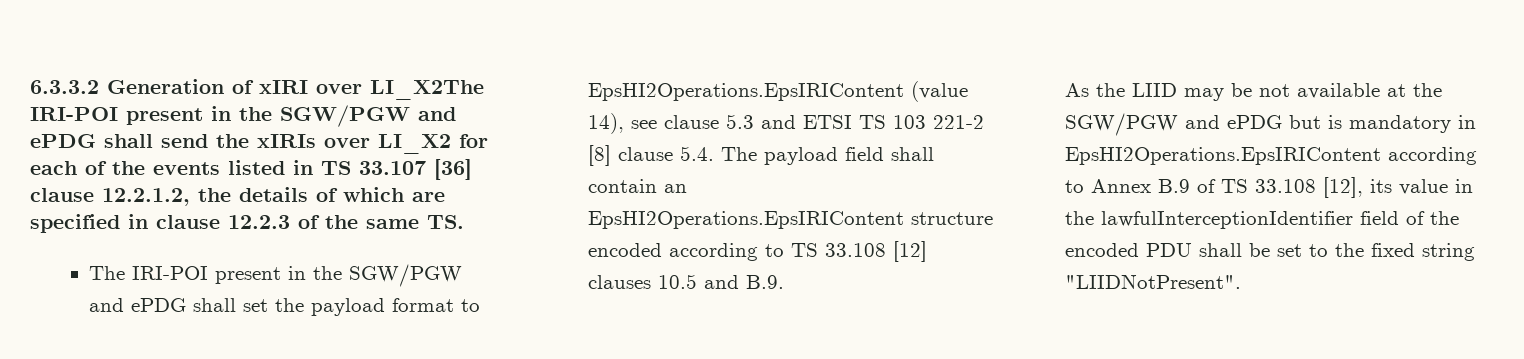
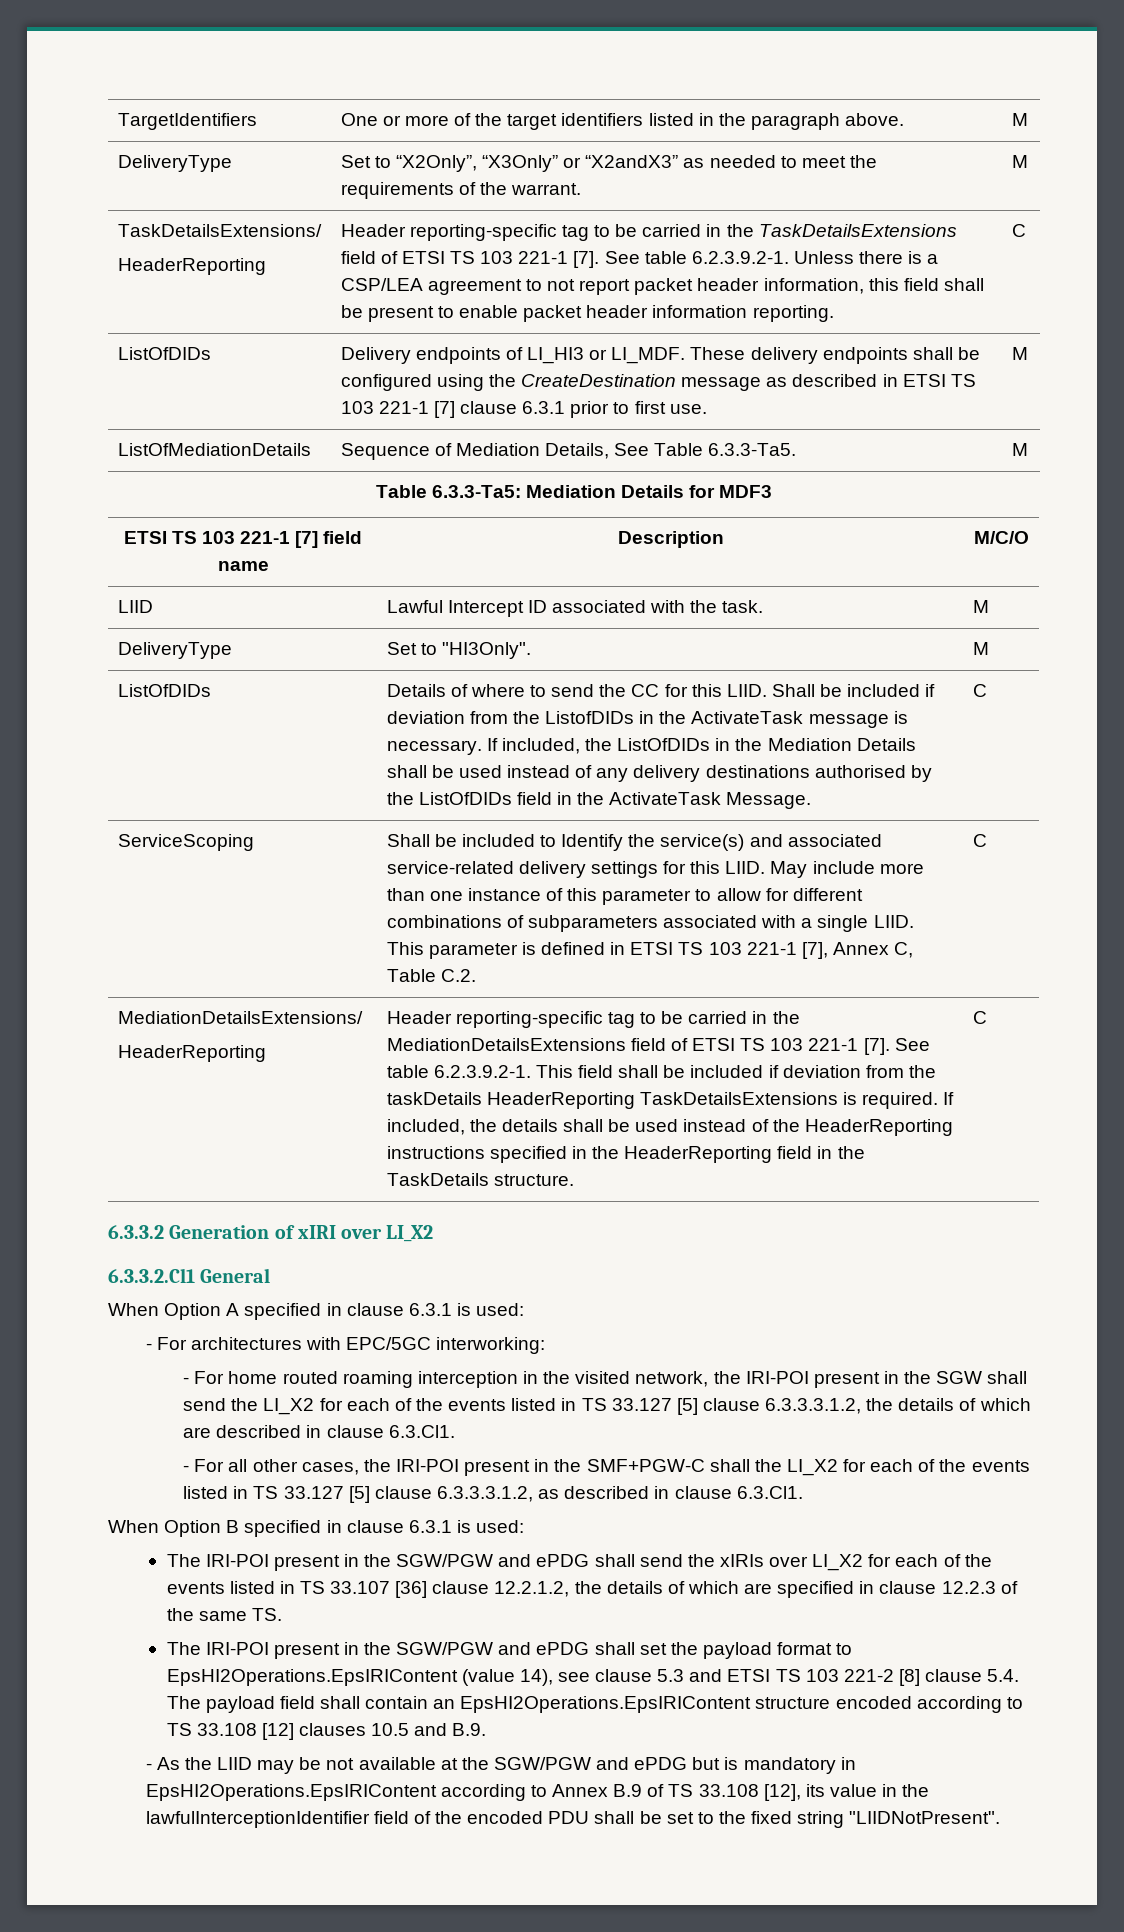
(30, 87) none -> [117,113,257,130] [340,113,905,130] [1011,113,1028,126] [117,155,232,172] [340,155,877,172] [340,182,581,199] [1011,155,1028,168] [117,224,322,237] [117,258,266,275] [340,224,957,241] [340,251,939,268] [340,278,984,295] [340,305,834,322] [1011,224,1026,237] [117,347,211,360] [340,347,980,364] [340,374,976,391] [340,401,707,418] [1011,347,1028,360] [117,443,311,456] [340,443,797,460] [1011,443,1028,456] [375,485,773,498] [123,531,363,548] [217,561,269,571] [617,531,724,548] [973,531,1029,544] [117,600,153,613] [386,600,764,617] [972,600,989,613] [117,642,232,659] [386,642,531,659] [972,642,989,655] [117,684,211,697] [386,684,936,697] [386,711,908,728] [386,738,916,755] [386,765,932,782] [386,792,812,809] [972,684,987,697] [117,834,254,851] [386,834,882,851] [386,861,924,878] [386,888,863,905] [386,915,914,932] [386,942,914,959] [386,969,476,982] [972,834,987,847] [117,1011,363,1024] [117,1045,266,1062] [386,1011,800,1028] [386,1038,930,1055] [386,1065,936,1078] [386,1092,955,1109] [386,1119,953,1136] [386,1146,865,1163] [386,1173,574,1186] [972,1011,987,1024] TargetIdentifiers | One or more of the target identifiers listed in the paragraph above. | M // DeliveryType | Set to “X2Only”, “X3Only” or “X2andX3” as needed to meet the requirements of the warrant. | M // TaskDetailsExtensions/ // HeaderReporting | Header reporting-specific tag to be carried in the TaskDetailsExtensions field of ETSI TS 103 221-1 [7]. See table 6.2.3.9.2-1. Unless there is a CSP/LEA agreement to not report packet header information, this field shall be present to enable packet header information reporting. | C // ListOfDIDs | Delivery endpoints of LI_HI3 or LI_MDF. These delivery endpoints shall be configured using the CreateDestination message as described in ETSI TS 103 221-1 [7] clause 6.3.1 prior to first use. | M // ListOfMediationDetails | Sequence of Mediation Details, See Table 6.3.3-Ta5. | M // Table 6.3.3-Ta5: Mediation Details for MDF3 // ETSI TS 103 221-1 [7] field name | Description | M/C/O // LIID | Lawful Intercept ID associated with the task. | M // DeliveryType | Set to "HI3Only". | M // ListOfDIDs | Details of where to send the CC for this LIID. Shall be included if deviation from the ListofDIDs in the ActivateTask message is necessary. If included, the ListOfDIDs in the Mediation Details shall be used instead of any delivery destinations authorised by the ListOfDIDs field in the ActivateTask Message. | C // ServiceScoping | Shall be included to Identify the service(s) and associated service-related delivery settings for this LIID. May include more than one instance of this parameter to allow for different combinations of subparameters associated with a single LIID. This parameter is defined in ETSI TS 103 221-1 [7], Annex C, Table C.2. | C // MediationDetailsExtensions/ // HeaderReporting | Header reporting-specific tag to be carried in the MediationDetailsExtensions field of ETSI TS 103 221-1 [7]. See table 6.2.3.9.2-1. This field shall be included if deviation from the taskDetails HeaderReporting TaskDetailsExtensions is required. If included, the details shall be used instead of the HeaderReporting instructions specified in the HeaderReporting field in the TaskDetails structure. | C //
[370,80,484,100] LI_X2The -> [386,1225,434,1242] [108,1268,271,1283] [108,1303,525,1320] [145,1337,546,1354] [183,1371,1028,1388] [183,1398,1031,1415] [183,1425,455,1438] [183,1459,1030,1476] [183,1486,803,1503] [108,1520,525,1537] [166,1554,201,1567] LI_X2 // 6.3.3.2.Cl1 General // When Option A specified in clause 6.3.1 is used: // - For architectures with EPC/5GC interworking: // - For home routed roaming interception in the visited network, the IRI-POI present in the SGW shall send the LI_X2 for each of the events listed in TS 33.127 [5] clause 6.3.3.3.1.2, the details of which are described in clause 6.3.Cl1. // - For all other cases, the IRI-POI present in the SMF+PGW-C shall the LI_X2 for each of the events listed in TS 33.127 [5] clause 6.3.3.3.1.2, as described in clause 6.3.Cl1. // When Option B specified in clause 6.3.1 is used: // The
(785, 282) none -> [145,1763,152,1770] -

